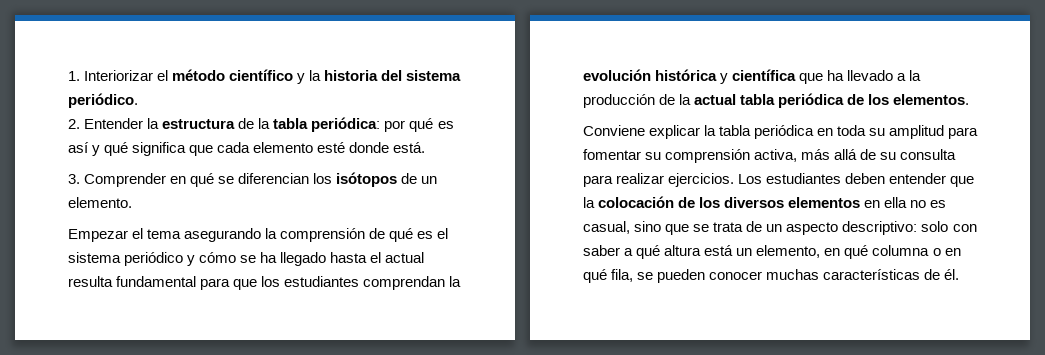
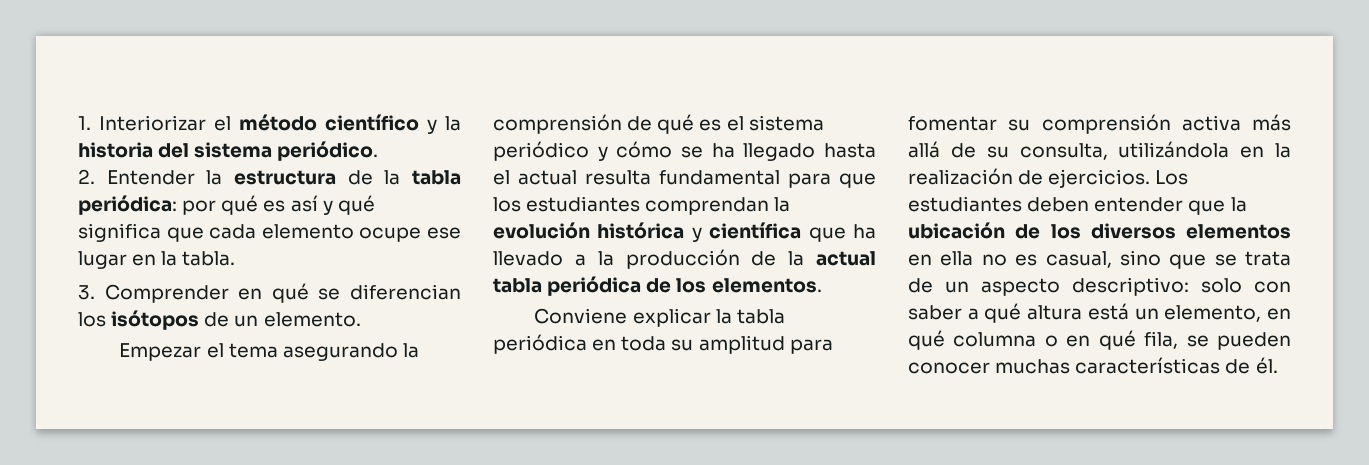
[317,142,426,153] esté donde está. -> [359,227,462,242] [78,251,236,269] ocupe ese lugar en la tabla.
[754,149,798,162] activa, -> [1181,115,1241,131] activa
[900,149,957,160] [583,173,665,187] consulta para realizar -> [1019,141,1291,160] [908,168,1044,185] consulta, utilizándola en la realización de
[598,196,675,208] colocación -> [908,222,1005,239] ubicación

